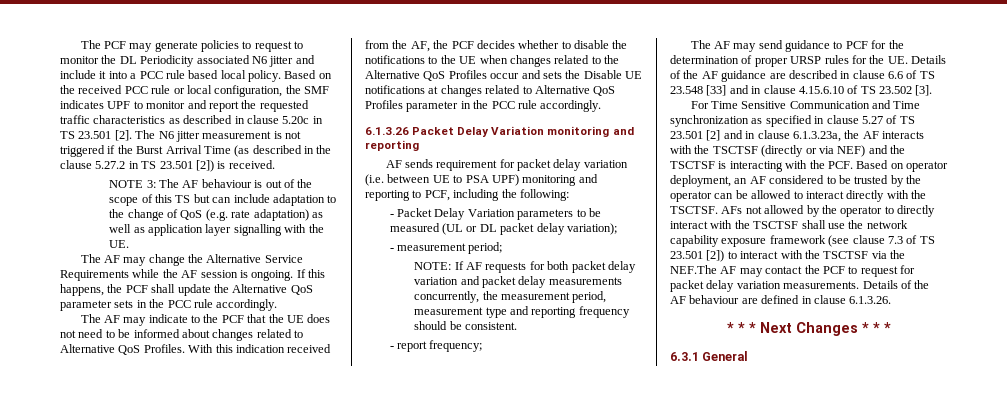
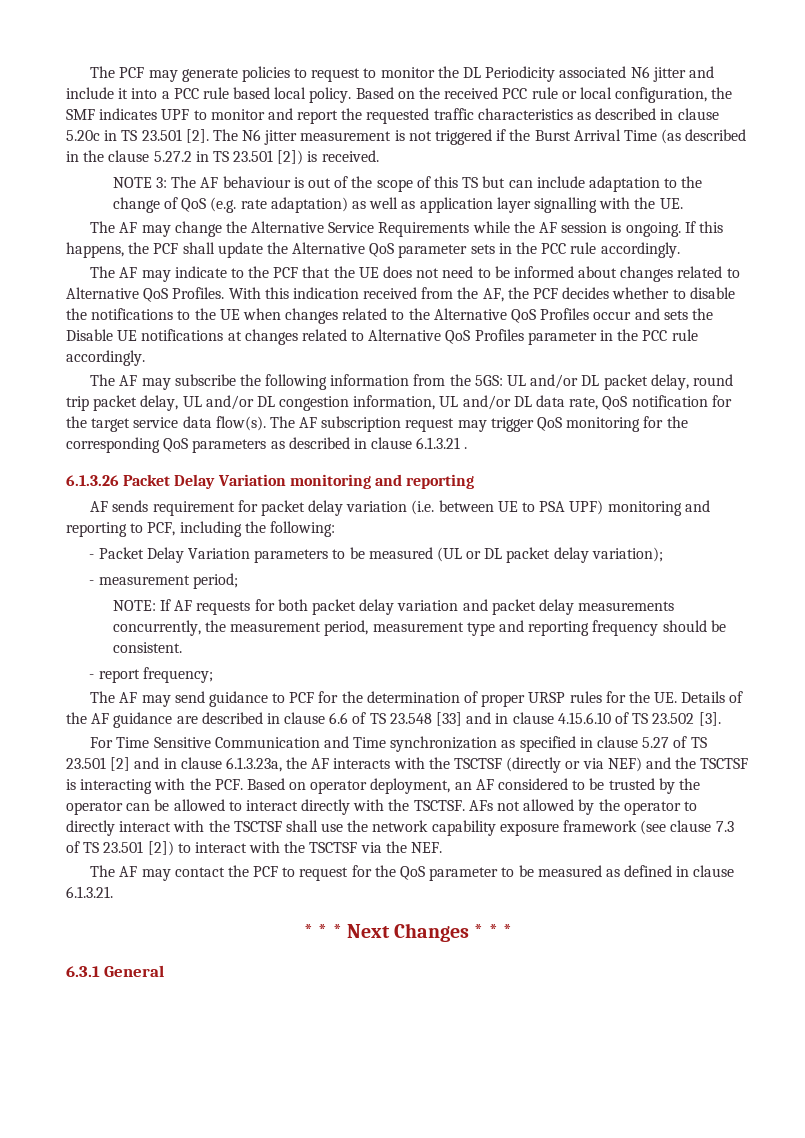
(602, 106) none -> [90,374,733,390] [66,395,732,411] [66,416,688,432] [66,437,468,453] // The AF may subscribe the following information from the 5GS: UL and/or DL packet delay, round trip packet delay, UL and/or DL congestion information, UL and/or DL data rate, QoS notification for the target service data flow(s). The AF subscription request may trigger QoS monitoring for the corresponding QoS parameters as described in clause 6.1.3.21 .
[670,265,717,274] NEF.The -> [411,842,443,853] [90,865,116,877] NEF. // The
[670,280,930,292] [670,295,758,304] packet delay variation measurements. Details of the AF behaviour are -> [374,865,620,881] the QoS parameter to be measured as
[849,296,892,304] 6.1.3.26. -> [66,886,113,898] 6.1.3.21.

